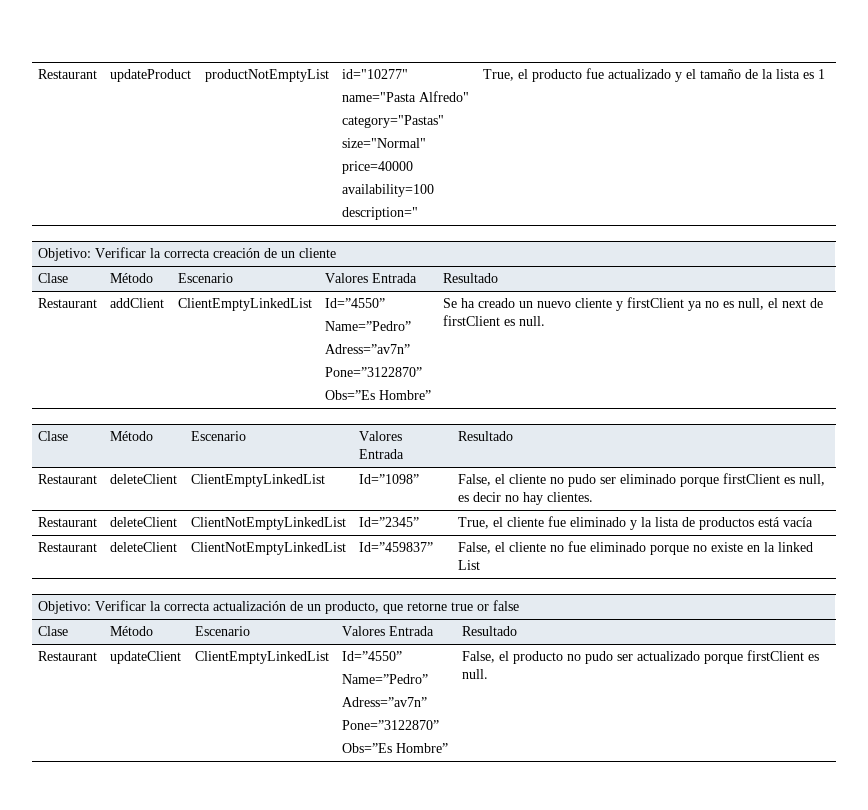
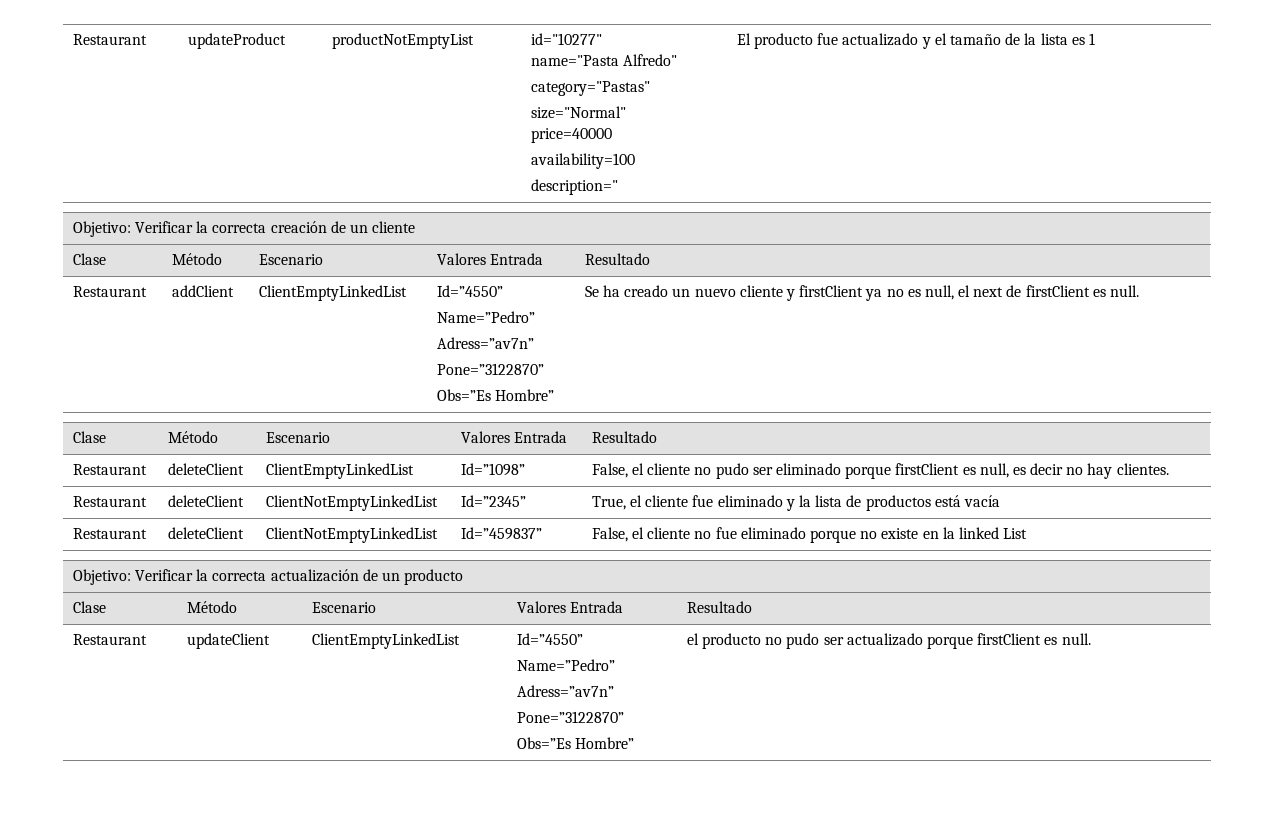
[483,69,529,81] True, el -> [736,33,751,45] El
[325,600,520,614] producto, que retorne true or false -> [404,569,464,585] producto
[462,651,496,663] False, -> (635, 743) none

